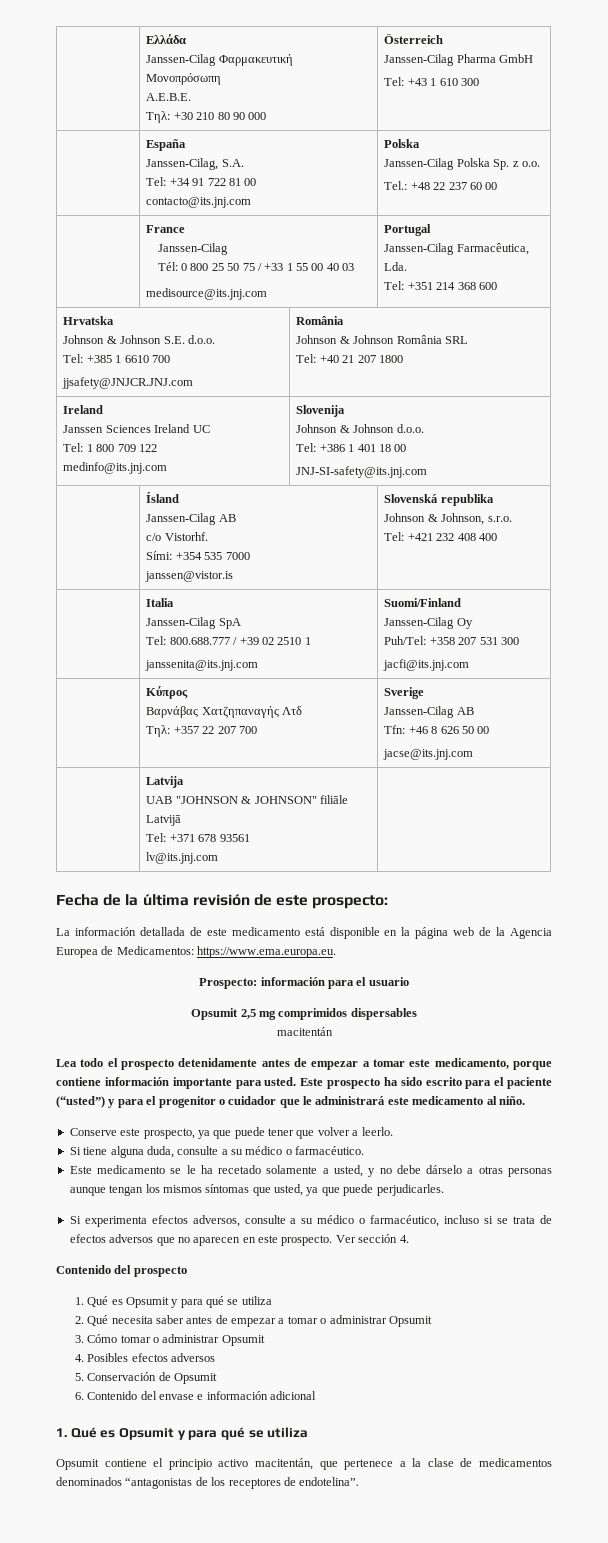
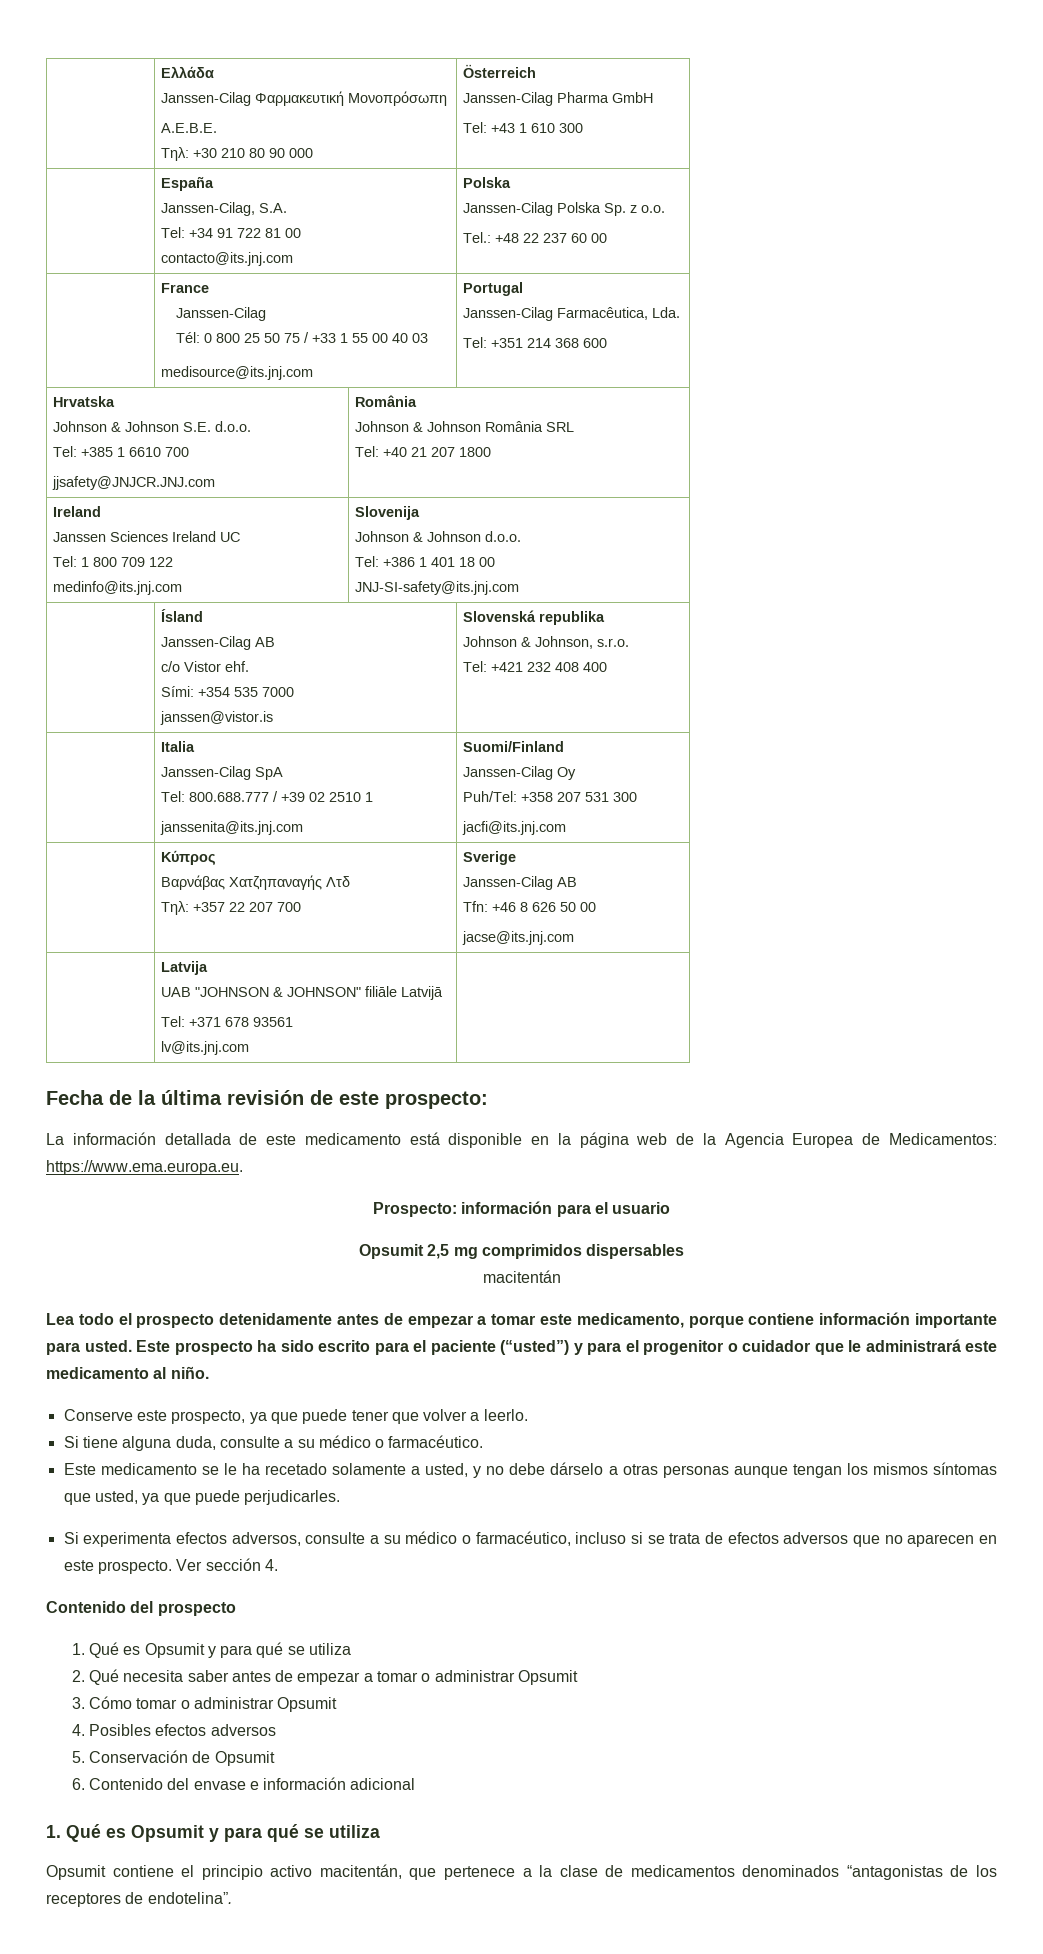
[164,532,208,541] Vistorhf. -> [183,661,249,672] Vistor ehf.

